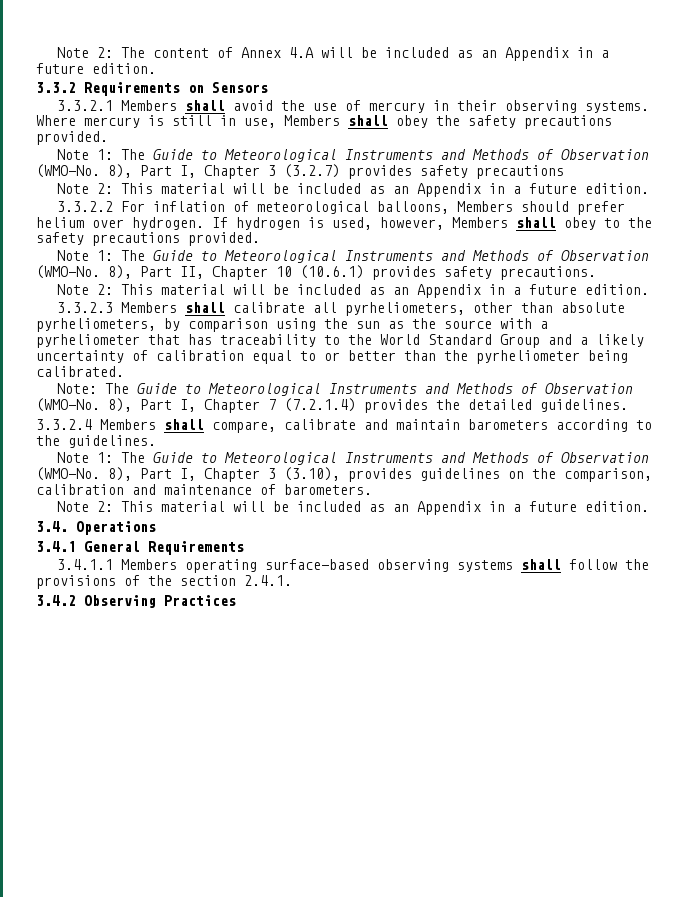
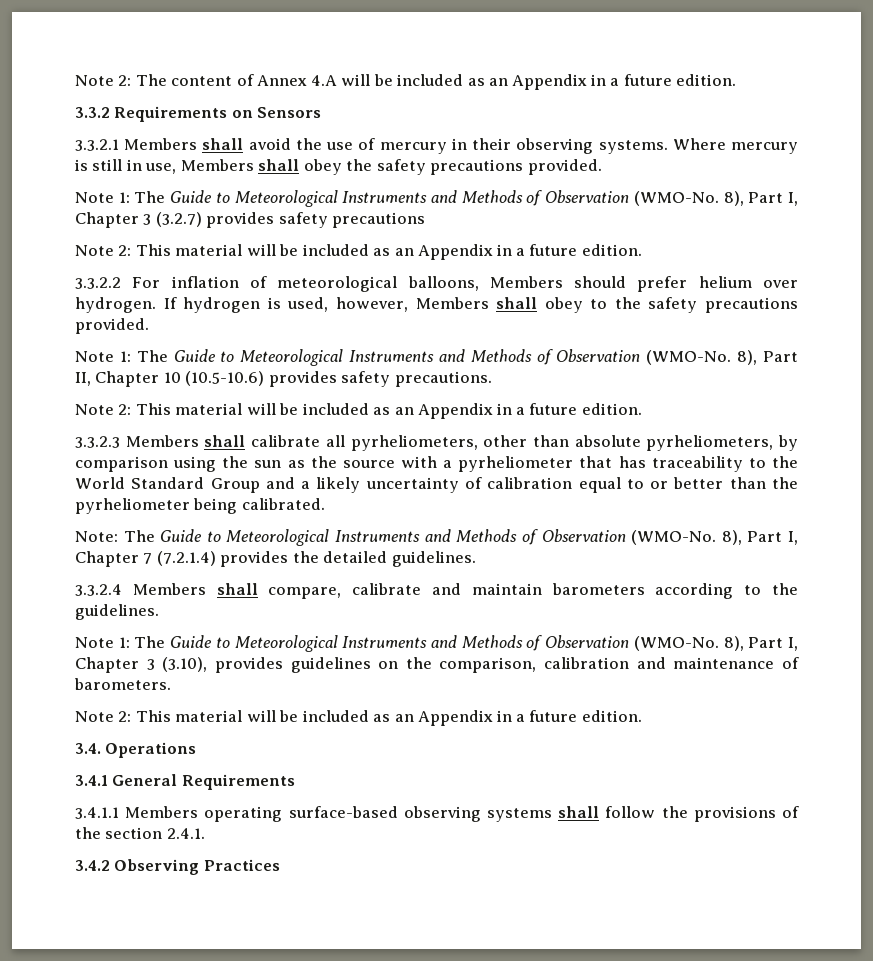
[300,265,364,279] (10.6.1) -> [185,371,265,386] (10.5-10.6)

